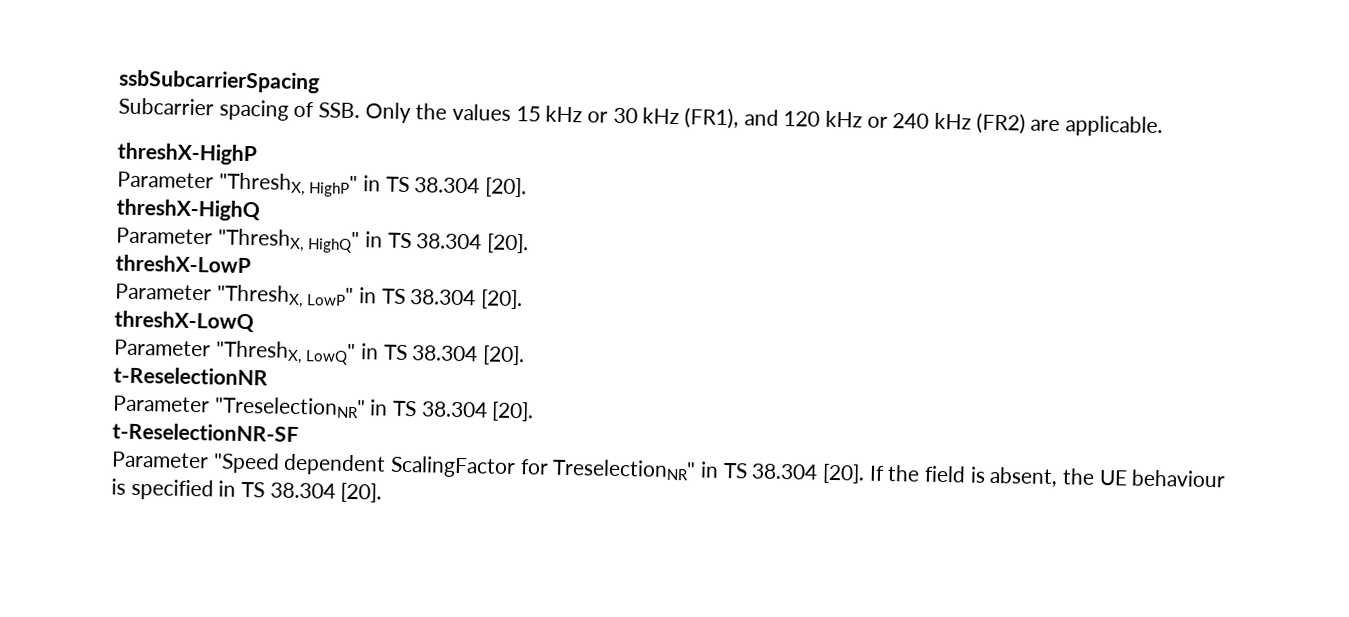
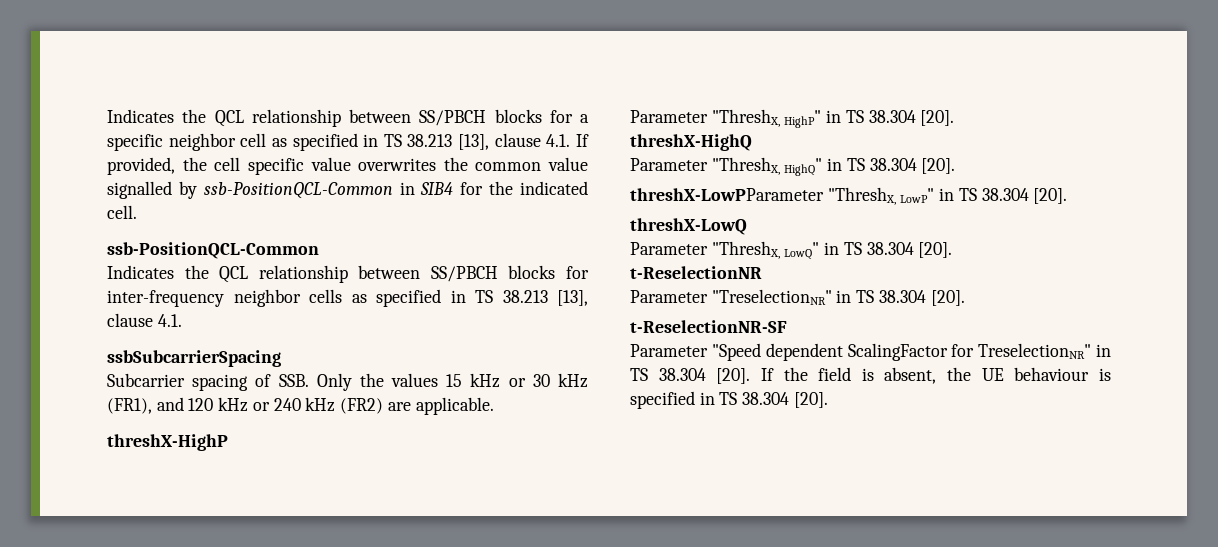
(118, 81) none -> [107,109,589,127] [107,133,589,151] [107,157,588,175] [107,181,588,199] [107,205,137,219] [107,242,319,259] [107,265,589,283] [107,289,588,307] [107,313,182,327] Indicates the QCL relationship between SS/PBCH blocks for a specific neighbor cell as specified in TS 38.213 [13], clause 4.1. If provided, the cell specific value overwrites the common value signalled by ssb-PositionQCL-Common in SIB4 for the indicated cell. // ssb-PositionQCL-Common // Indicates the QCL relationship between SS/PBCH blocks for inter-frequency neighbor cells as specified in TS 38.213 [13], clause 4.1. //
[115,254,251,274] [115,283,212,301] threshX-LowP // Parameter -> [630,188,824,201] threshX-LowPParameter

